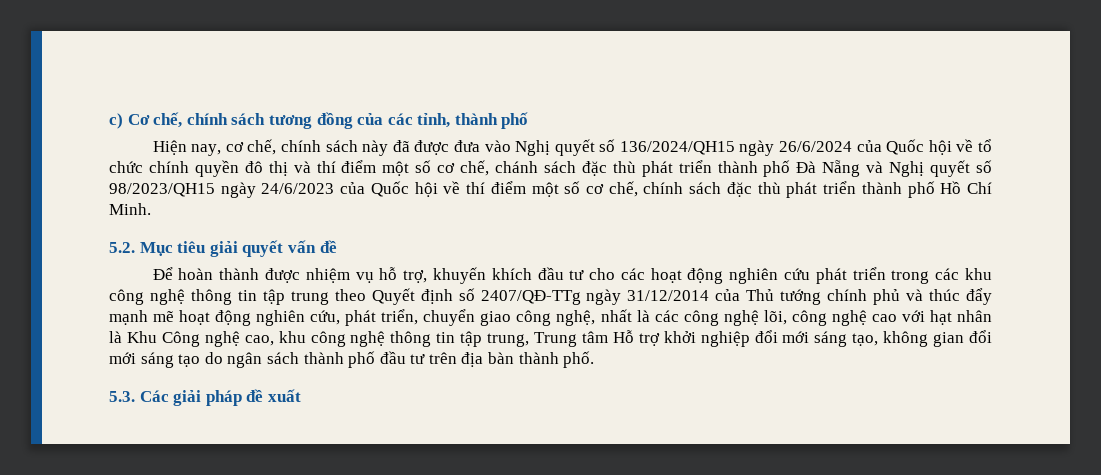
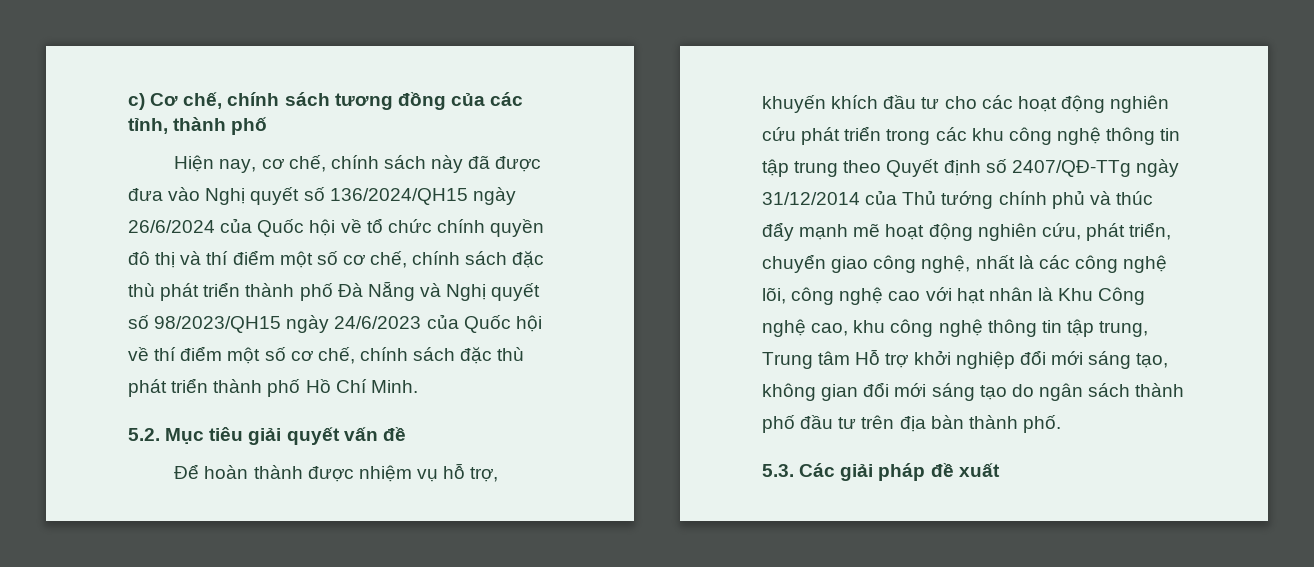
[495,161,539,173] chánh -> [412,251,461,265] chính

